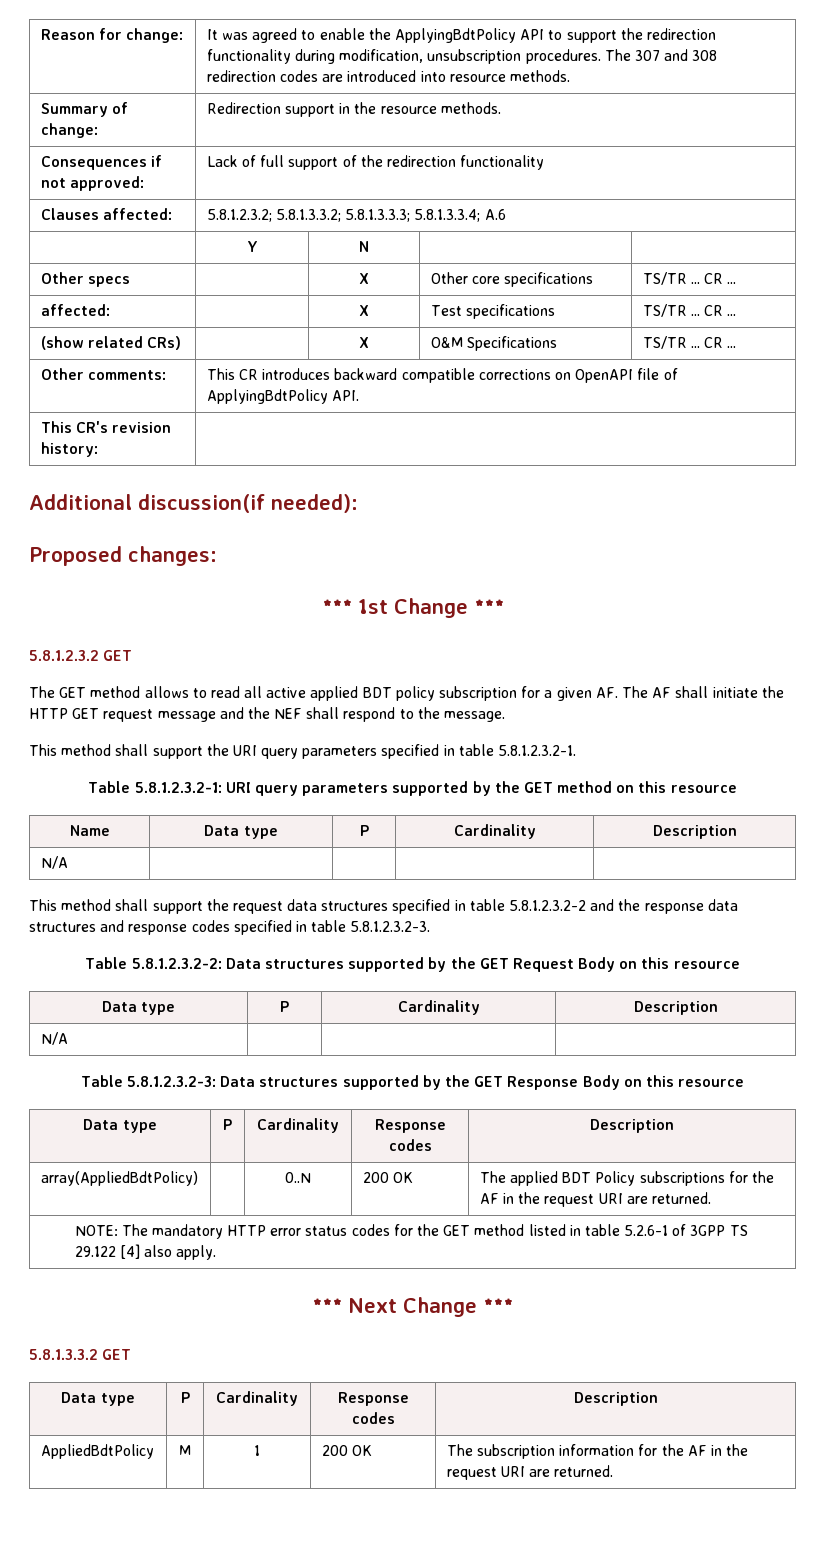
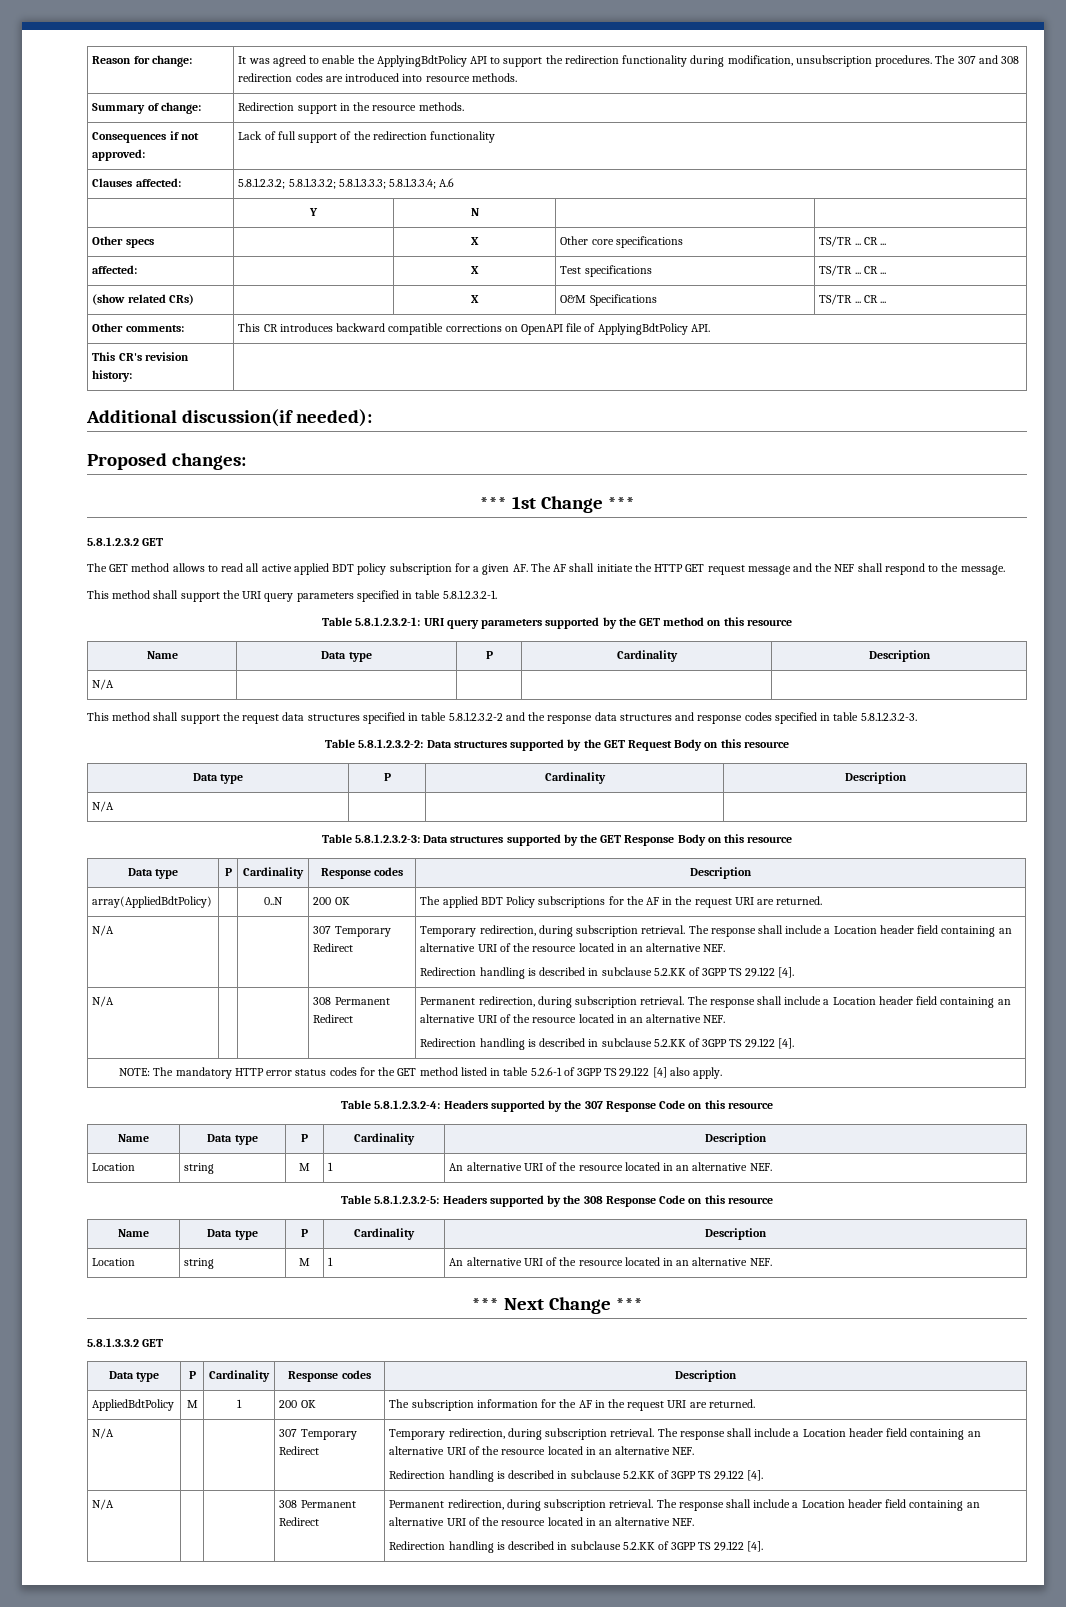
(711, 1198) none -> [92,925,115,936] [313,926,391,937] [313,943,354,952] [420,925,1012,937] [420,943,726,952] [420,967,794,979] [92,996,115,1007] [313,997,390,1005] [313,1014,354,1023] [420,996,1011,1008] [420,1014,726,1023] [420,1038,794,1050] // N/A | | | 307 Temporary Redirect | Temporary redirection, during subscription retrieval. The response shall include a Location header field containing an alternative URI of the resource located in an alternative NEF. // Redirection handling is described in subclause 5.2.KK of 3GPP TS 29.122 [4]. // N/A | | | 308 Permanent Redirect | Permanent redirection, during subscription retrieval. The response shall include a Location header field containing an alternative URI of the resource located in an alternative NEF. // Redirection handling is described in subclause 5.2.KK of 3GPP TS 29.122 [4].
(217, 1252) none -> [341,1100,773,1112] [118,1134,149,1142] [207,1134,258,1145] [301,1134,308,1142] [354,1133,415,1145] [705,1133,767,1145] [92,1163,136,1171] [184,1163,215,1174] [299,1163,310,1171] [328,1162,334,1171] [449,1162,772,1171] [341,1195,773,1207] [118,1229,149,1237] [207,1229,258,1240] [301,1229,308,1237] [354,1228,415,1240] [705,1228,767,1240] [92,1258,136,1266] [184,1258,215,1269] [299,1258,310,1266] [328,1257,334,1266] [449,1257,772,1266] // Table 5.8.1.2.3.2-4: Headers supported by the 307 Response Code on this resource // Name | Data type | P | Cardinality | Description // Location | string | M | 1 | An alternative URI of the resource located in an alternative NEF. // Table 5.8.1.2.3.2-5: Headers supported by the 308 Response Code on this resource // Name | Data type | P | Cardinality | Description // Location | string | M | 1 | An alternative URI of the resource located in an alternative NEF.
(614, 1471) none -> [92,1428,115,1439] [279,1429,357,1440] [279,1446,320,1455] [389,1428,981,1440] [389,1446,695,1455] [389,1470,763,1482] [92,1499,115,1510] [279,1500,356,1508] [279,1517,320,1526] [389,1499,980,1511] [389,1517,695,1526] [389,1541,763,1553] // N/A | | | 307 Temporary Redirect | Temporary redirection, during subscription retrieval. The response shall include a Location header field containing an alternative URI of the resource located in an alternative NEF. // Redirection handling is described in subclause 5.2.KK of 3GPP TS 29.122 [4]. // N/A | | | 308 Permanent Redirect | Permanent redirection, during subscription retrieval. The response shall include a Location header field containing an alternative URI of the resource located in an alternative NEF. // Redirection handling is described in subclause 5.2.KK of 3GPP TS 29.122 [4].

